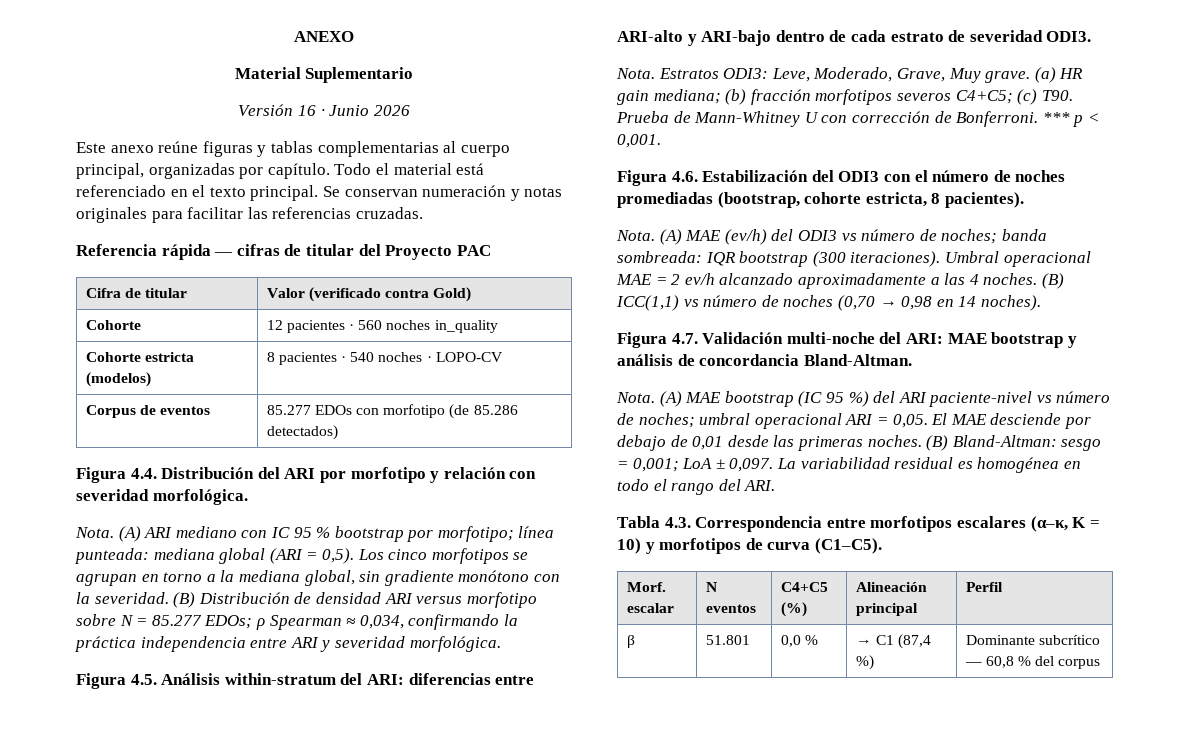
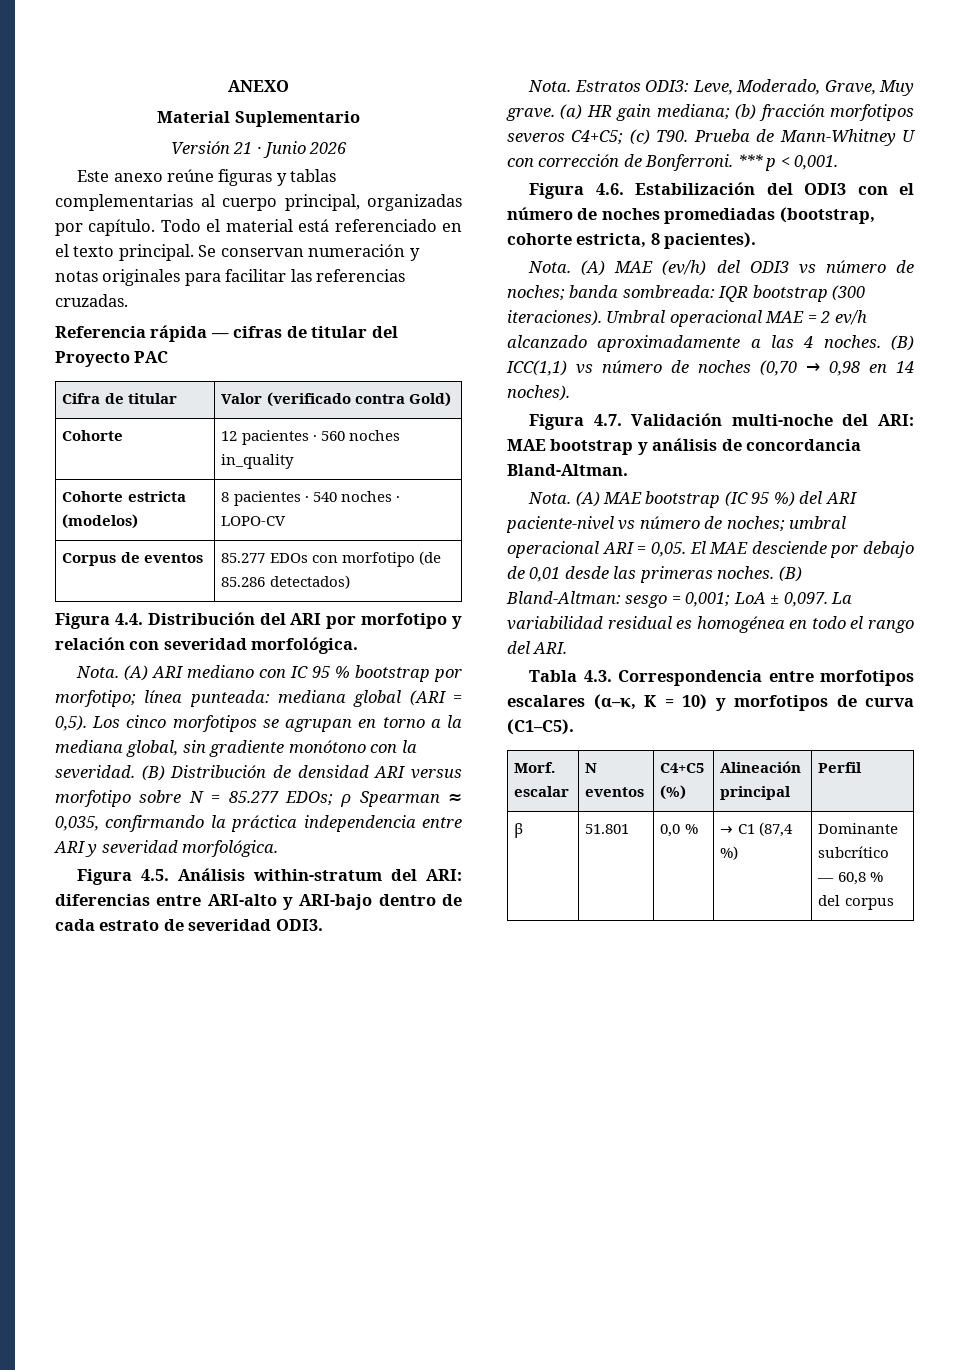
[297,105,316,116] 16 -> [233,142,253,154] 21
[359,615,404,629] 0,034, -> [55,816,99,831] 0,035,

